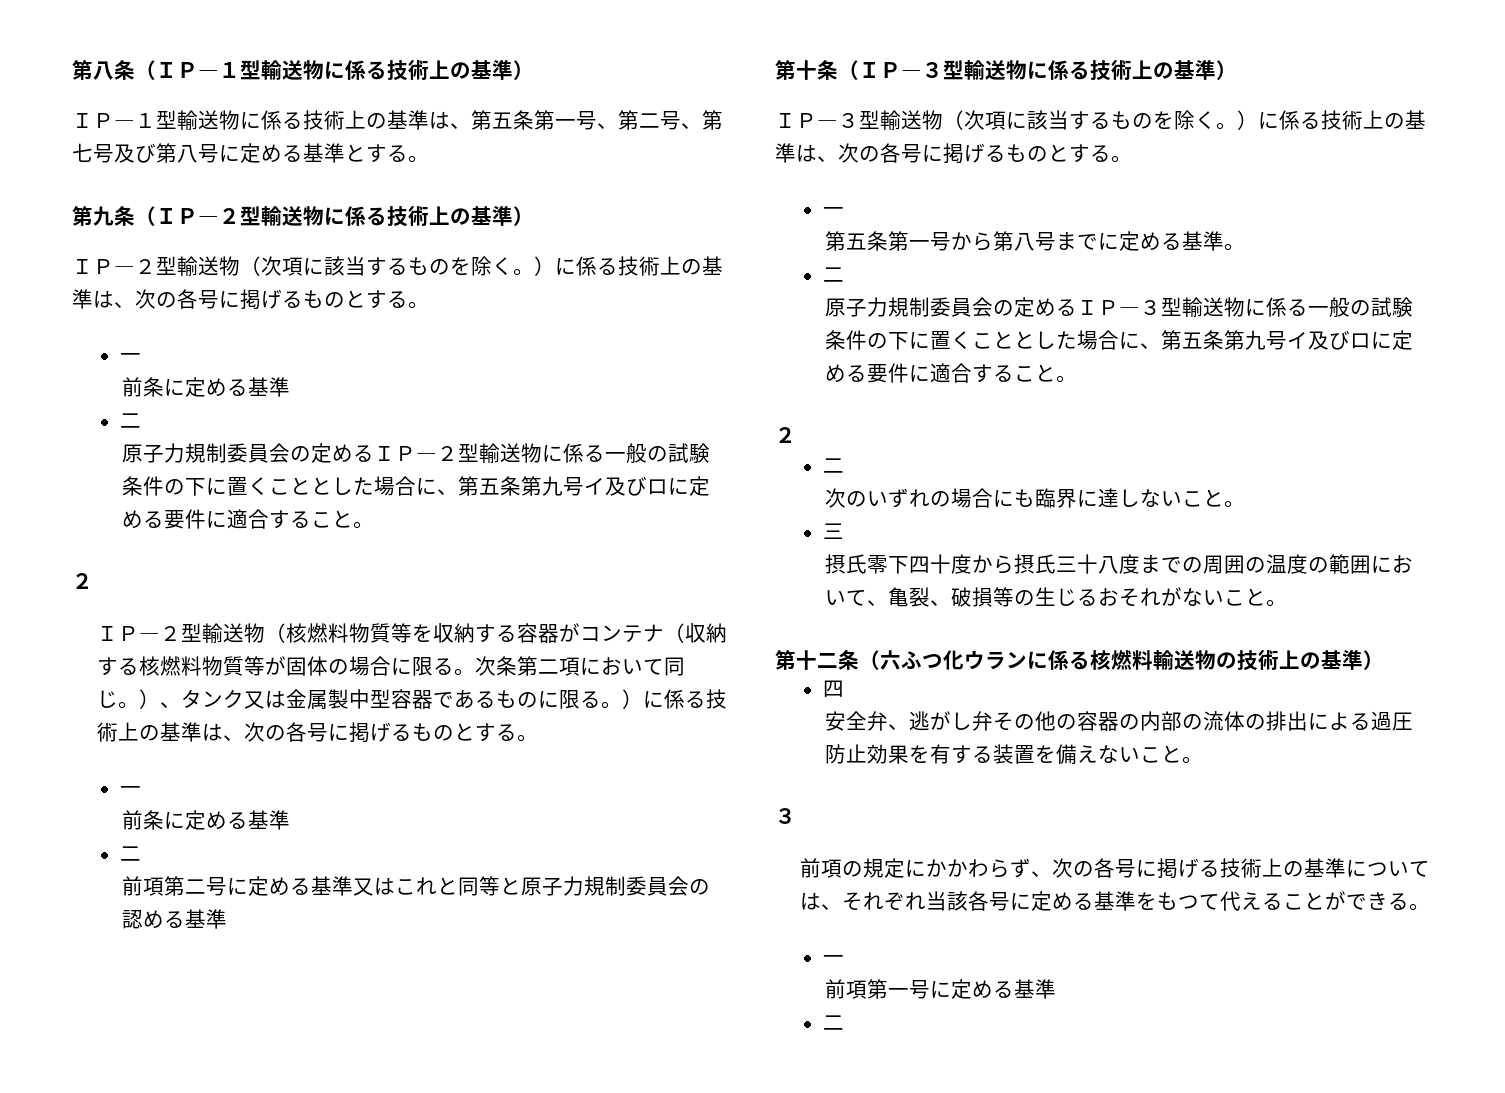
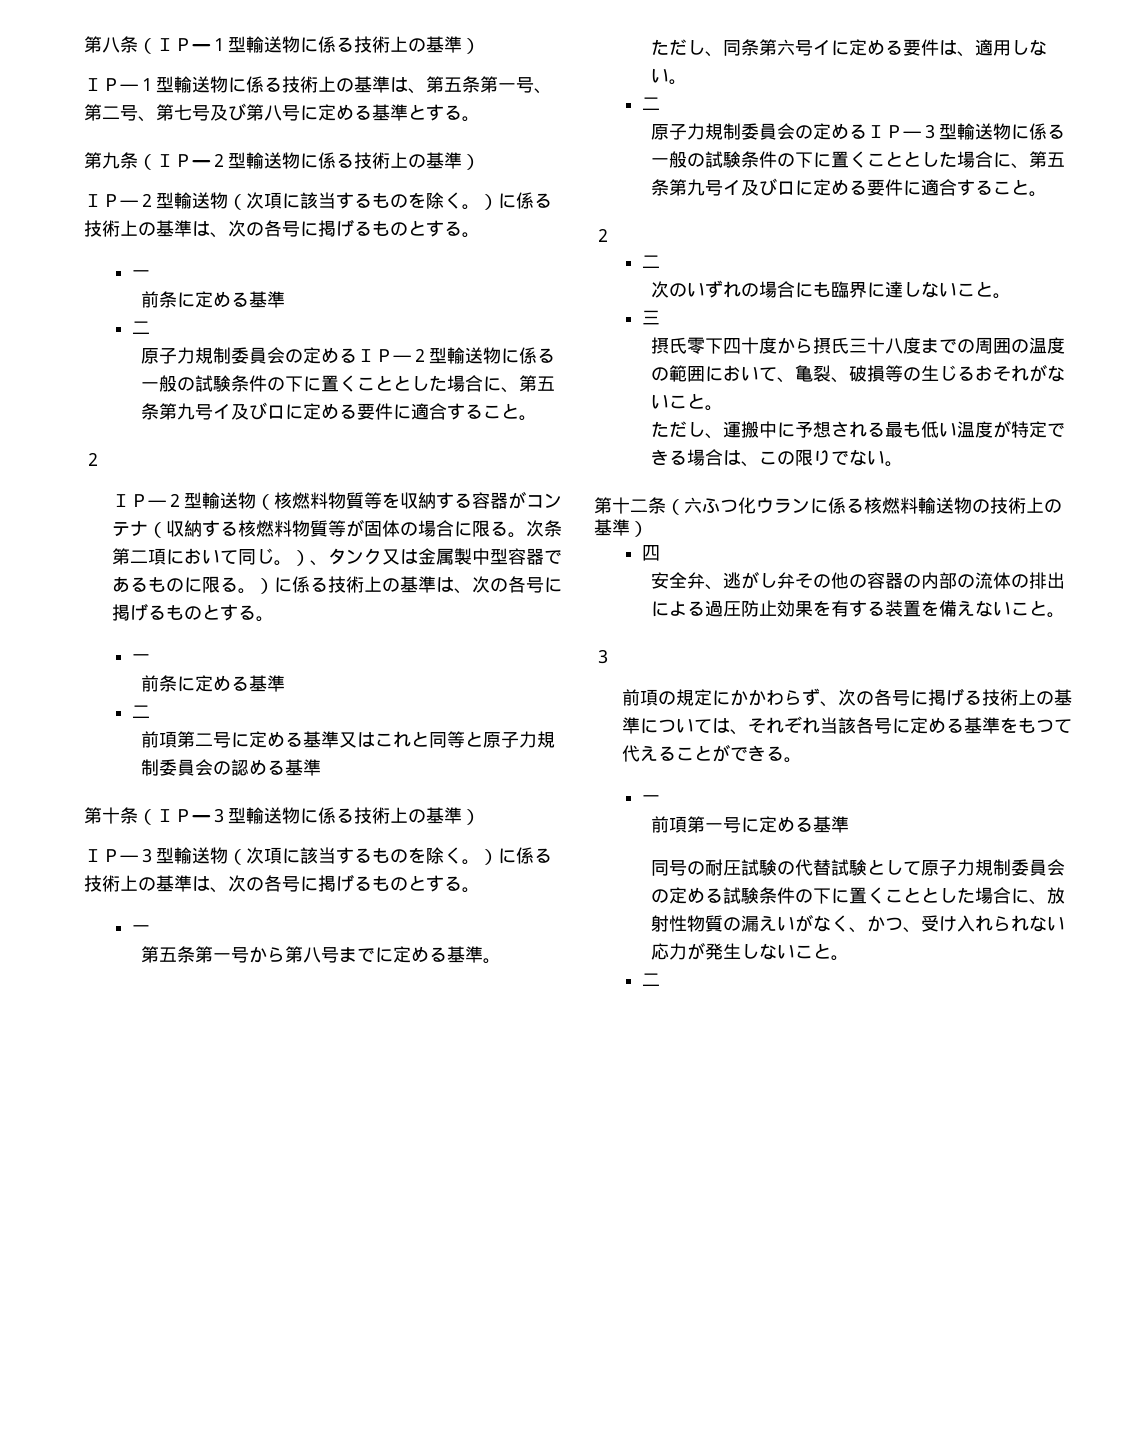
(1245, 247) none -> [650,39,1047,57] [650,68,687,85] // ただし、同条第六号イに定める要件は、適用しない。
(1287, 603) none -> [650,420,1065,439] [650,449,903,467] // ただし、運搬中に予想される最も低い温度が特定できる場合は、この限りでない。
(1056, 989) none -> [650,859,1065,876] [650,887,1065,905] [650,914,1065,933] [650,942,849,961] // 同号の耐圧試験の代替試験として原子力規制委員会の定める試験条件の下に置くこととした場合に、放射性物質の漏えいがなく、かつ、受け入れられない応力が発生しないこと。

